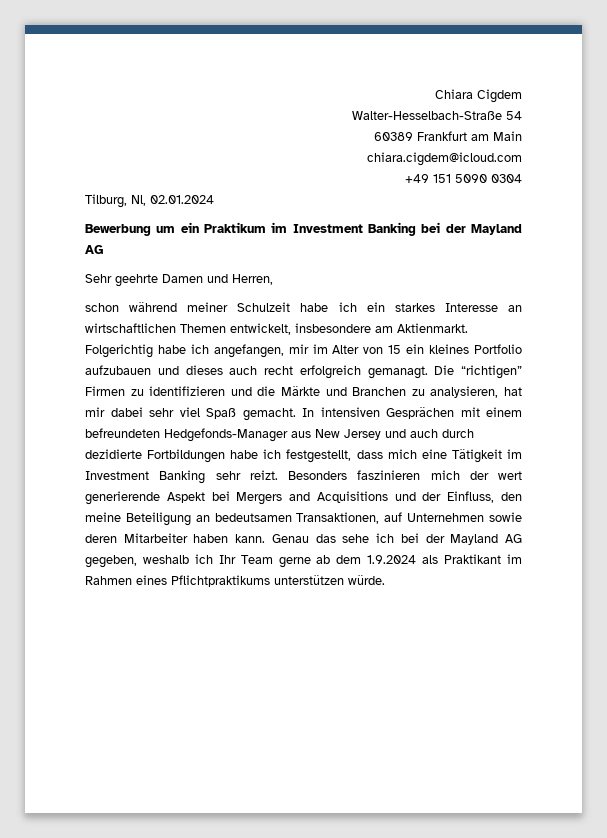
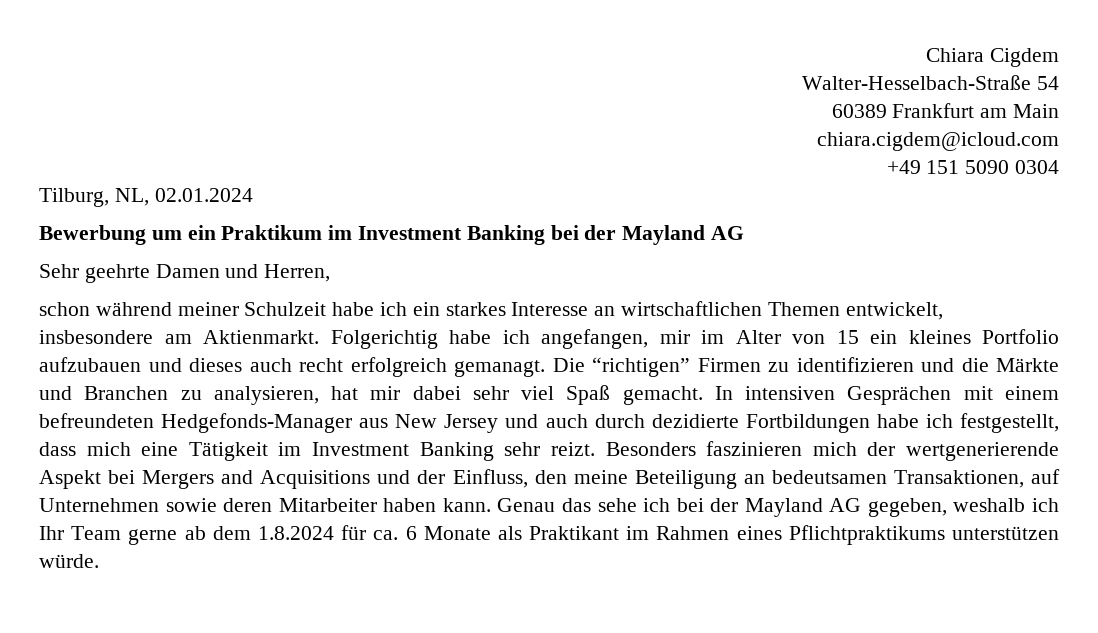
[131,195,146,206] Nl, -> [114,188,149,206] NL,
[498,471,522,480] [85,491,160,505] wert generierende -> [906,442,1060,461] wertgenerierende
[367,555,417,564] 1.9.2024 -> [257,525,491,540] 1.8.2024 für ca. 6 Monate

